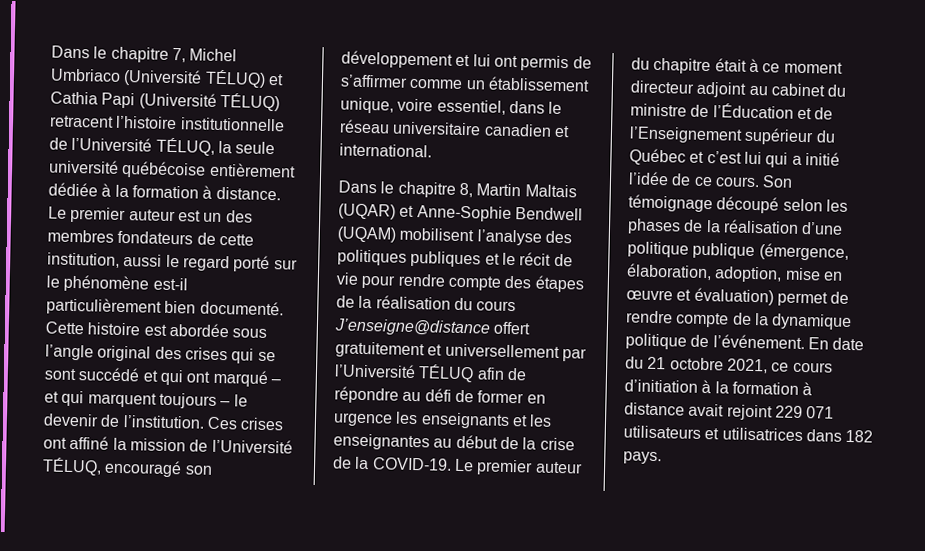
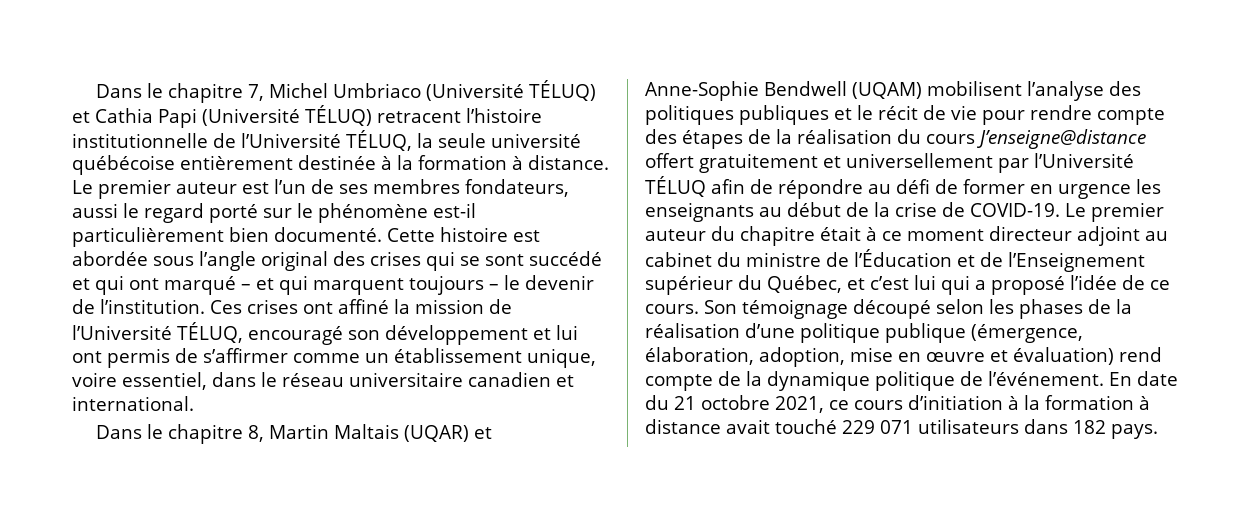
[48,182,98,197] dédiée -> [298,155,376,170] destinée
[203,210,253,223] [47,229,254,246] [47,252,120,268] un des membres fondateurs de cette institution, -> [274,179,569,197] l’un de ses membres fondateurs,
[511,414,553,427] [333,433,430,451] et les enseignantes -> (754, 212) none
[354,456,370,470] la -> (965, 209) none
[629,148,686,166] Québec -> [767,275,842,293] Québec,
[804,152,840,166] initié -> [991,276,1065,295] proposé
[776,291,850,307] [626,310,673,324] permet de rendre -> [1119,347,1162,362] rend
[726,404,773,421] rejoint -> [775,419,837,434] touché
[704,427,803,442] et utilisatrices -> (1019, 426) none

